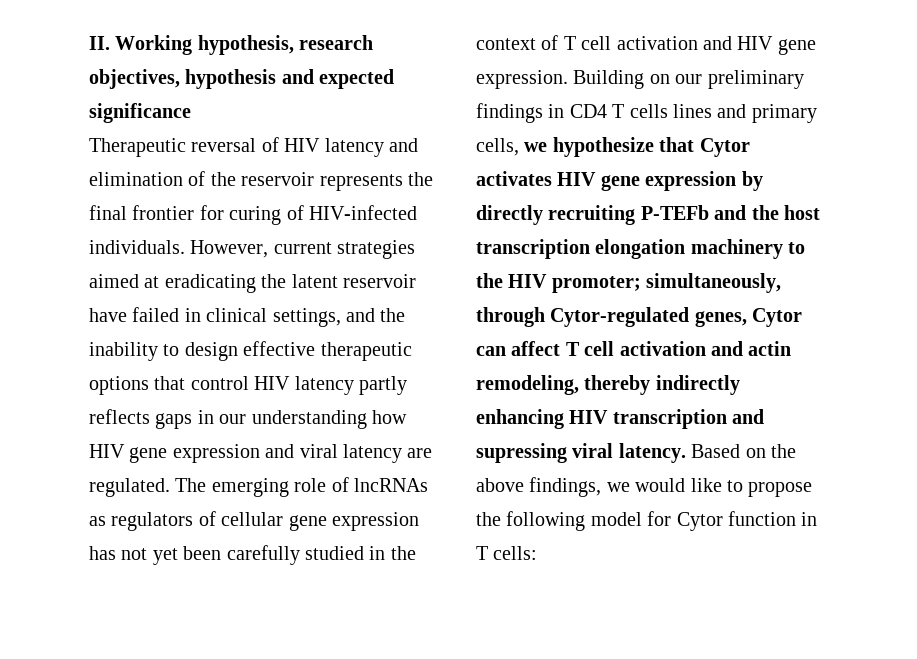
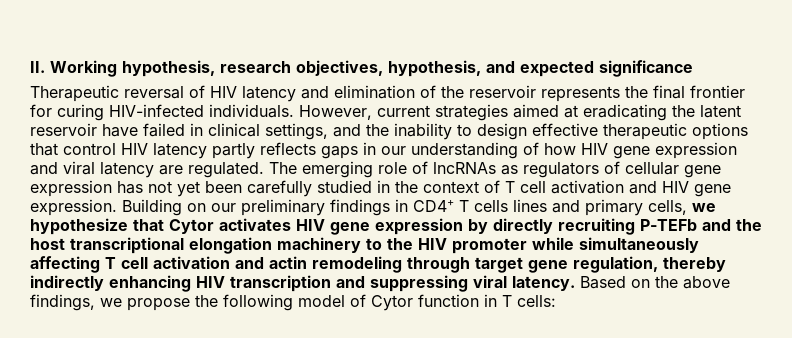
[185,69,277,89] hypothesis -> [388,60,481,77] hypothesis,
[286,205,304,220] of -> (104, 112) none
(367, 419) none -> [523,142,539,155] of
[569,104,607,118] CD4 -> [413,199,454,212] CD4+
[476,239,590,259] transcription -> [70,237,184,254] transcriptional
[551,273,782,293] [476,307,803,327] [476,341,561,356] promoter; simultaneously, through Cytor-regulated genes, Cytor can affect -> [452,237,699,254] [30,256,100,273] promoter while simultaneously affecting
[476,375,579,395] remodeling, -> [312,256,658,273] remodeling through target gene regulation,
[476,443,567,463] supressing -> [370,275,468,292] suppressing
[635,478,743,492] would like to -> (122, 302) none
[647,511,672,526] for -> [350,294,366,307] of

